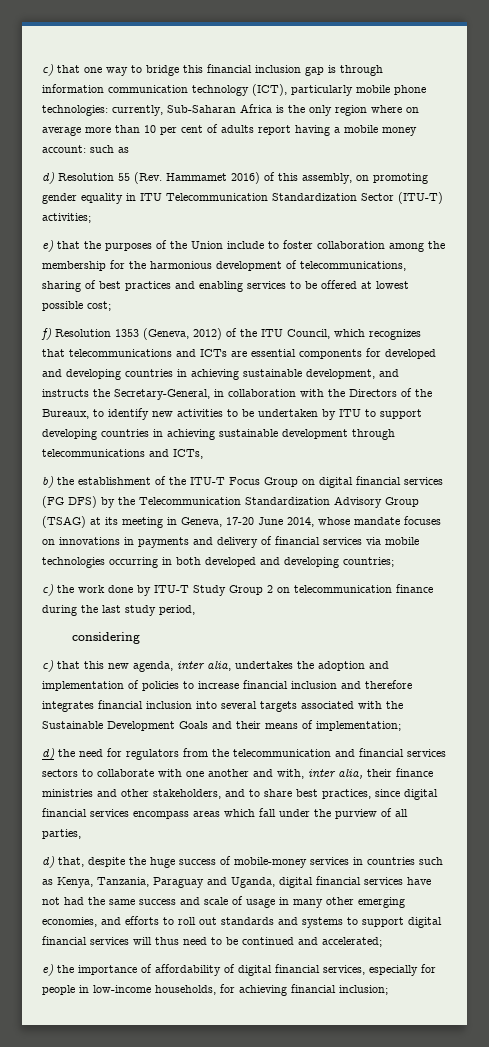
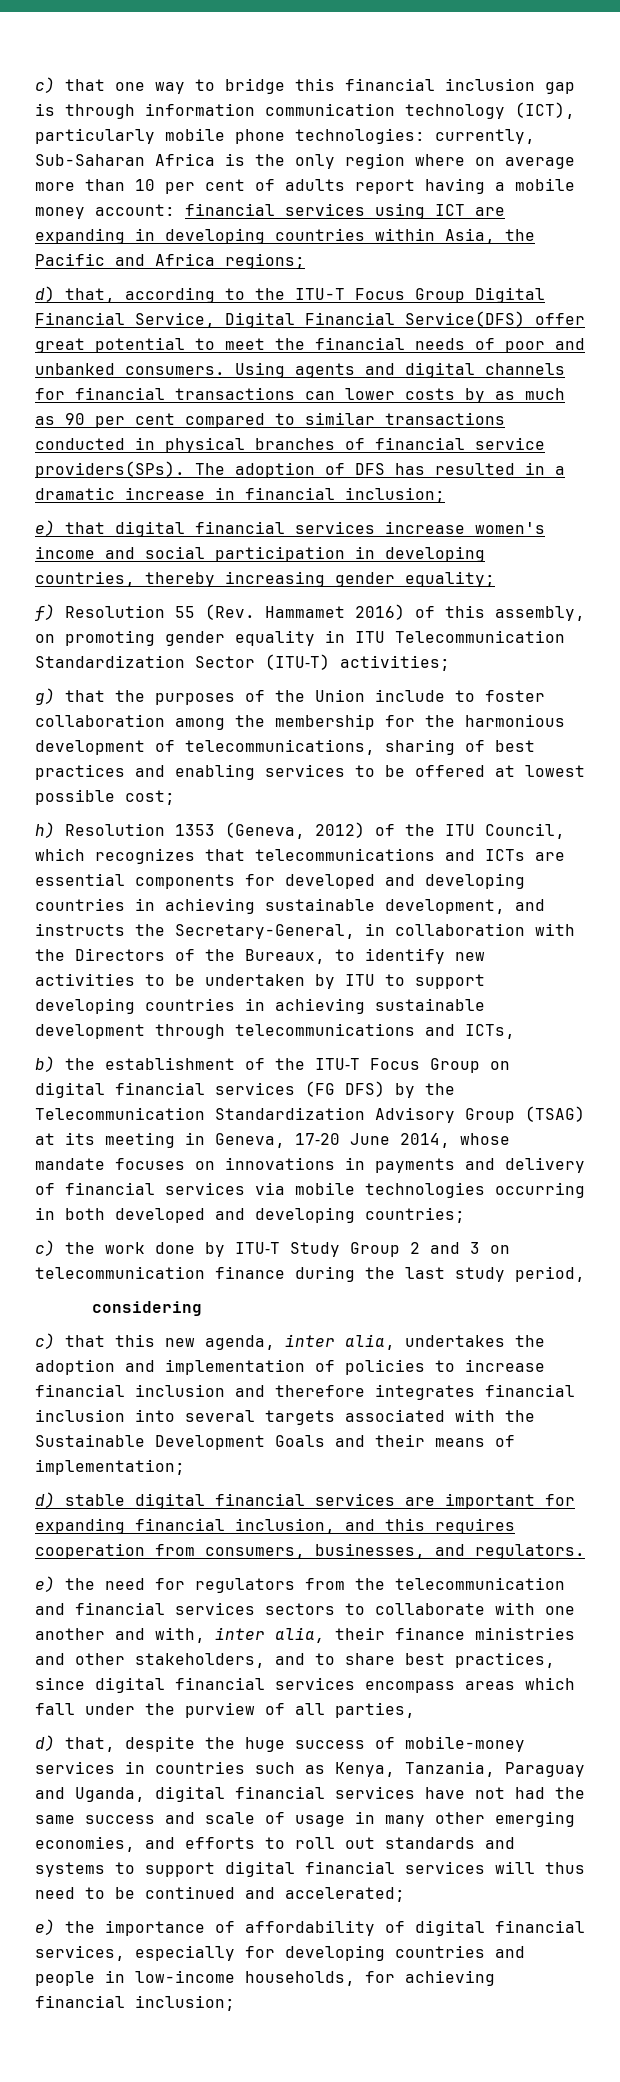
[90,145,129,153] [42,172,55,184] such as // d) -> [185,203,505,219] [35,228,535,244] [35,253,305,269] [35,286,545,303] [35,311,585,328] [35,337,585,353] [35,362,565,378] [35,387,565,403] [35,412,505,428] [35,437,545,453] [35,461,565,478] [35,487,445,503] [35,520,545,537] [35,546,485,562] [35,571,495,587] [35,604,55,621] financial services using ICT are expanding in developing countries within Asia, the Pacific and Africa regions; // d) that, according to the ITU-T Focus Group Digital Financial Service, Digital Financial Service(DFS) offer great potential to meet the financial needs of poor and unbanked consumers. Using agents and digital channels for financial transactions can lower costs by as much as 90 per cent compared to similar transactions conducted in physical branches of financial service providers(SPs). The adoption of DFS has resulted in a dramatic increase in financial inclusion; // e) that digital financial services increase women's income and social participation in developing countries, thereby increasing gender equality; // f)
[42,240,54,252] e) -> [35,688,55,705] g)
[41,328,52,340] f) -> [35,822,55,838] h)
(273, 589) none -> [430,1242,480,1254] and 3
(55, 754) none -> [65,1493,575,1509] [35,1518,515,1534] [35,1543,585,1559] [35,1576,55,1592] stable digital financial services are important for expanding financial inclusion, and this requires cooperation from consumers, businesses, and regulators. // e)
(436, 968) none -> [285,1945,525,1961] developing countries and

